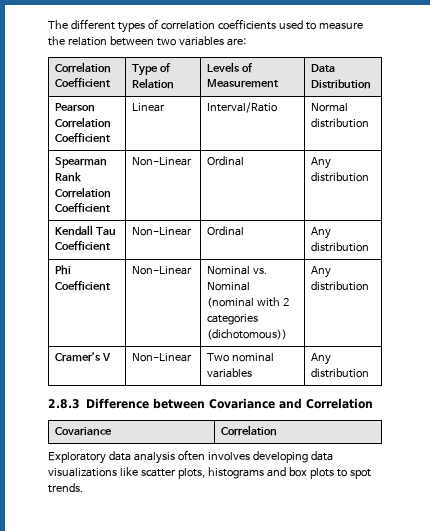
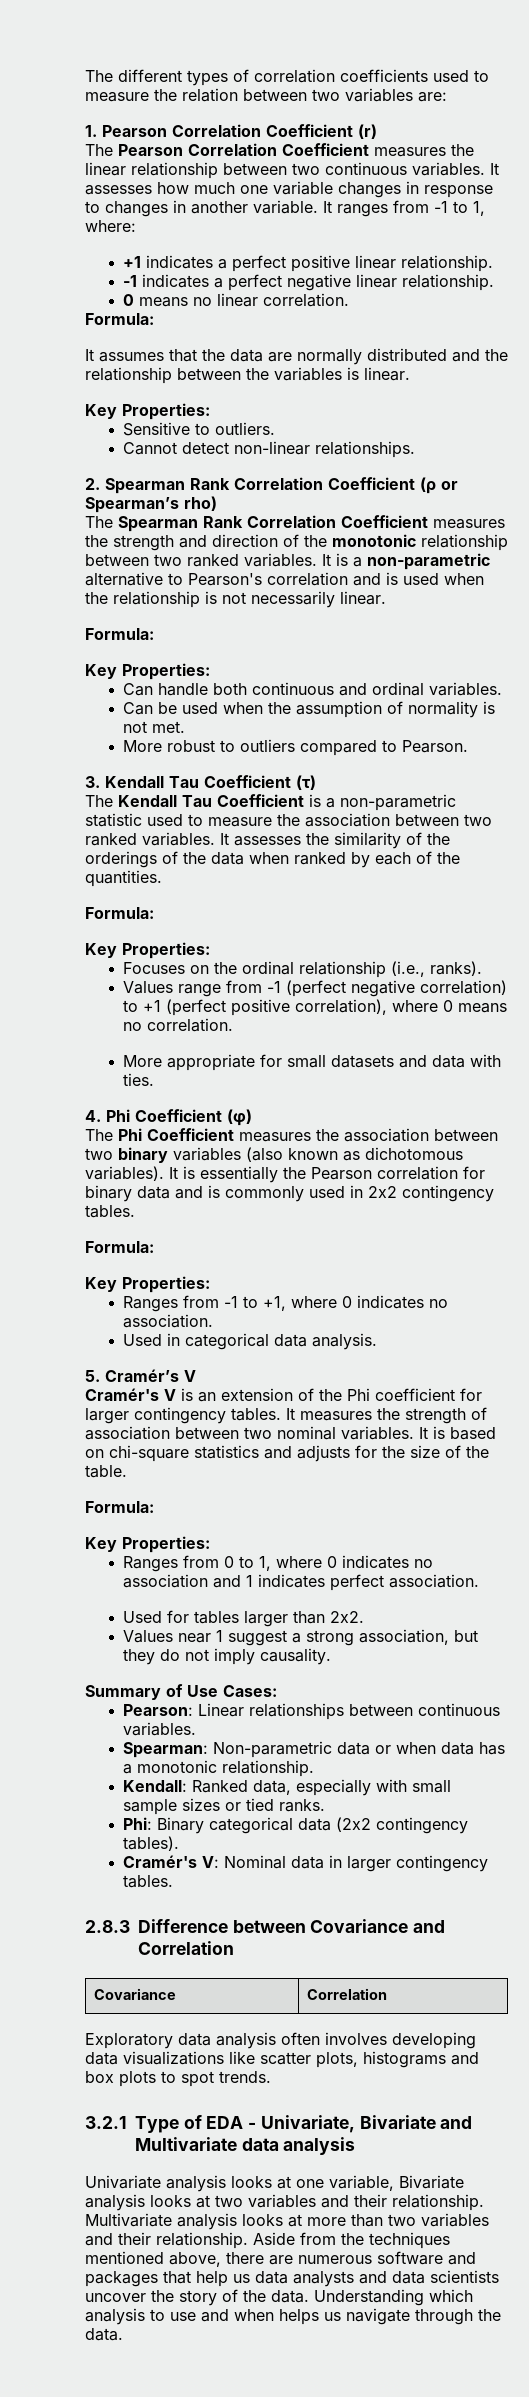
[55,62,112,73] [55,78,111,88] [132,63,171,76] [132,78,175,89] [207,62,253,73] [207,79,279,88] [311,64,336,72] [311,79,372,89] [55,103,96,112] [55,117,112,128] [55,133,111,143] [132,103,166,112] [207,102,278,113] [311,103,349,112] [311,118,370,128] [55,157,108,168] [55,172,83,182] [55,187,112,198] [55,203,111,213] [132,157,193,166] [207,156,245,166] [311,157,332,169] [311,172,370,182] [55,225,116,236] [55,241,111,251] [132,227,193,236] [207,226,245,236] [311,227,332,239] [311,242,370,252] [55,265,72,275] [55,281,111,291] [132,266,193,275] [207,266,267,275] [207,282,251,291] [207,297,289,308] [207,314,259,325] [207,329,288,340] [311,266,332,278] [311,281,370,291] [55,352,111,362] [132,353,193,362] [207,353,274,362] [207,368,253,378] [311,353,332,365] [311,368,370,378] // Correlation Coefficient | Type of Relation | Levels of Measurement | Data Distribution // Pearson Correlation Coefficient | Linear | Interval/Ratio | Normal distribution // Spearman Rank Correlation Coefficient | Non-Linear | Ordinal | Any distribution // Kendall Tau Coefficient | Non-Linear | Ordinal | Any distribution // Phi Coefficient | Non-Linear | Nominal vs. Nominal (nominal with 2 categories (dichotomous)) | Any distribution // Cramer’s V | Non-Linear | Two nominal variables | Any distribution -> [85,124,377,139] [85,143,474,157] [85,162,499,179] [85,181,493,198] [85,200,485,217] [85,220,136,232] [122,255,493,272] [122,274,494,291] [122,293,349,307] [85,313,154,325] [85,348,508,365] [85,367,410,384] [85,403,210,420] [122,422,275,436] [122,441,415,458] [85,477,458,494] [85,496,217,513] [85,515,505,532] [85,534,508,551] [85,553,490,570] [85,572,484,586] [85,591,386,608] [85,628,154,640] [85,663,210,680] [122,682,502,696] [122,701,495,718] [122,721,185,733] [122,739,468,756] [85,775,316,790] [85,794,456,811] [85,813,492,827] [85,832,450,849] [85,851,460,868] [85,870,162,887] [85,907,154,919] [85,942,210,959] [122,961,482,978] [122,980,507,997] [122,999,507,1016] [122,1018,233,1032] [122,1054,501,1071] [122,1073,154,1086] [85,1109,252,1126] [85,1128,498,1142] [85,1147,463,1163] [85,1166,485,1183] [85,1185,494,1202] [85,1205,135,1218] [85,1241,154,1253] [85,1276,210,1293] [122,1295,448,1312] [122,1314,213,1328] [122,1333,377,1350] [85,1369,196,1382] [85,1388,482,1402] [85,1407,487,1424] [85,1426,496,1440] [85,1445,489,1462] [85,1465,127,1478] [85,1501,154,1513] [85,1536,210,1553] [122,1555,433,1572] [122,1574,479,1591] [122,1610,364,1627] [122,1629,478,1646] [122,1648,331,1665] [85,1684,277,1700] [122,1703,500,1720] [122,1722,196,1736] [122,1741,505,1758] [122,1760,314,1777] [122,1779,451,1796] [122,1798,325,1815] [122,1817,468,1834] [122,1836,179,1851] [122,1855,488,1872] [122,1875,173,1888] // 1. Pearson Correlation Coefficient (r) // The Pearson Correlation Coefficient measures the linear relationship between two continuous variables. It assesses how much one variable changes in response to changes in another variable. It ranges from -1 to 1, where: // +1 indicates a perfect positive linear relationship. // -1 indicates a perfect negative linear relationship. // 0 means no linear correlation. // Formula: // It assumes that the data are normally distributed and the relationship between the variables is linear. // Key Properties: // Sensitive to outliers. // Cannot detect non-linear relationships. // 2. Spearman Rank Correlation Coefficient (ρ or Spearman’s rho) // The Spearman Rank Correlation Coefficient measures the strength and direction of the monotonic relationship between two ranked variables. It is a non-parametric alternative to Pearson's correlation and is used when the relationship is not necessarily linear. // Formula: // Key Properties: // Can handle both continuous and ordinal variables. // Can be used when the assumption of normality is not met. // More robust to outliers compared to Pearson. // 3. Kendall Tau Coefficient (τ) // The Kendall Tau Coefficient is a non-parametric statistic used to measure the association between two ranked variables. It assesses the similarity of the orderings of the data when ranked by each of the quantities. // Formula: // Key Properties: // Focuses on the ordinal relationship (i.e., ranks). // Values range from -1 (perfect negative correlation) to +1 (perfect positive correlation), where 0 means no correlation. // More appropriate for small datasets and data with ties. // 4. Phi Coefficient (φ) // The Phi Coefficient measures the association between two binary variables (also known as dichotomous variables). It is essentially the Pearson correlation for binary data and is commonly used in 2x2 contingency tables. // Formula: // Key Properties: // Ranges from -1 to +1, where 0 indicates no association. // Used in categorical data analysis. // 5. Cramér’s V // Cramér's V is an extension of the Phi coefficient for larger contingency tables. It measures the strength of association between two nominal variables. It is based on chi-square statistics and adjusts for the size of the table. // Formula: // Key Properties: // Ranges from 0 to 1, where 0 indicates no association and 1 indicates perfect association. // Used for tables larger than 2x2. // Values near 1 suggest a strong association, but they do not imply causality. // Summary of Use Cases: // Pearson: Linear relationships between continuous variables. // Spearman: Non-parametric data or when data has a monotonic relationship. // Kendall: Ranked data, especially with small sample sizes or tied ranks. // Phi: Binary categorical data (2x2 contingency tables). // Cramér's V: Nominal data in larger contingency tables.
(83, 488) none -> [85,2115,473,2133] [135,2137,356,2155] [85,2175,464,2192] [85,2194,484,2211] [85,2213,489,2230] [85,2232,450,2249] [85,2251,476,2267] [85,2270,499,2287] [85,2289,473,2306] [85,2308,501,2325] [85,2328,123,2341] // 3.2.1 Type of EDA - Univariate, Bivariate and Multivariate data analysis // Univariate analysis looks at one variable, Bivariate analysis looks at two variables and their relationship. Multivariate analysis looks at more than two variables and their relationship. Aside from the techniques mentioned above, there are numerous software and packages that help us data analysts and data scientists uncover the story of the data. Understanding which analysis to use and when helps us navigate through the data.

